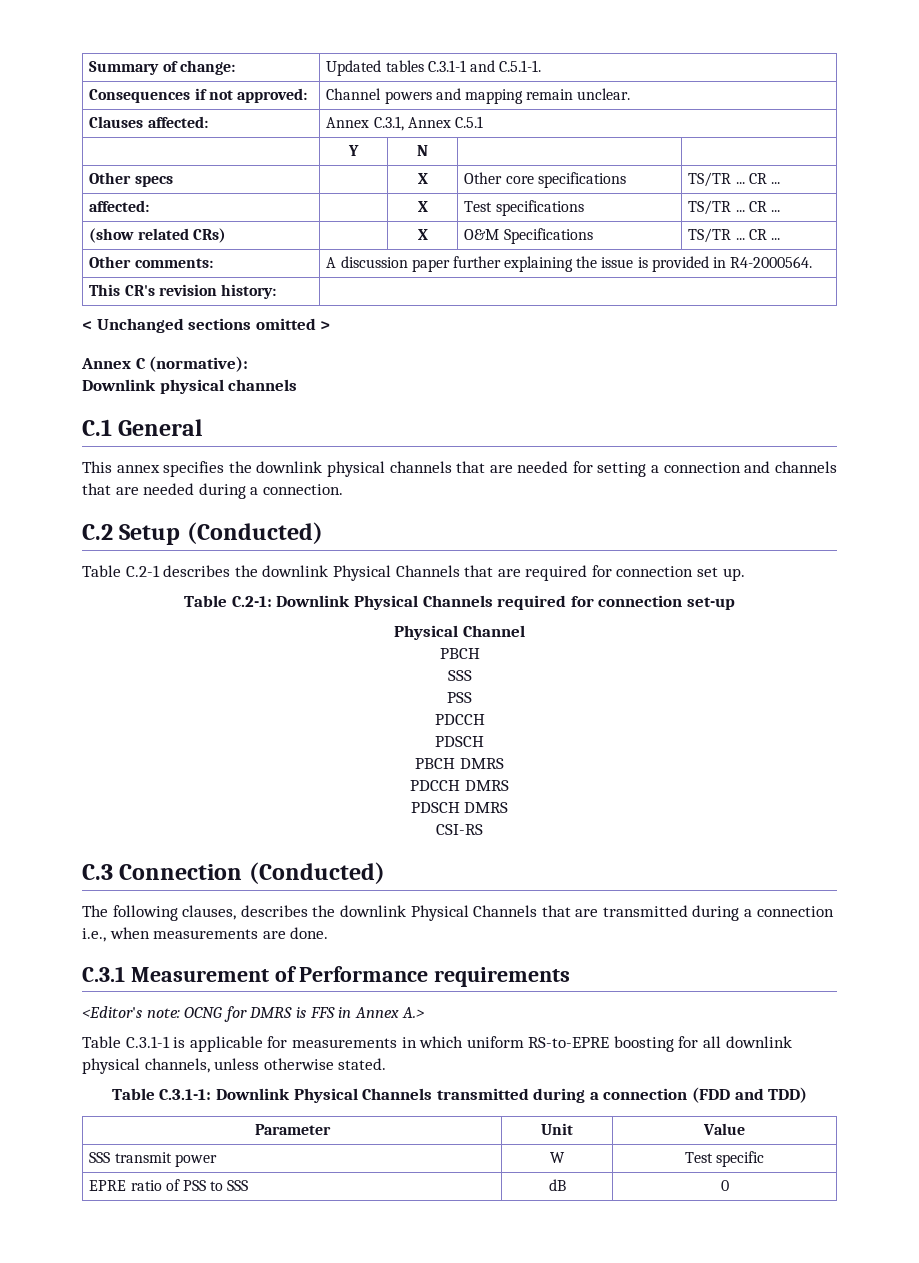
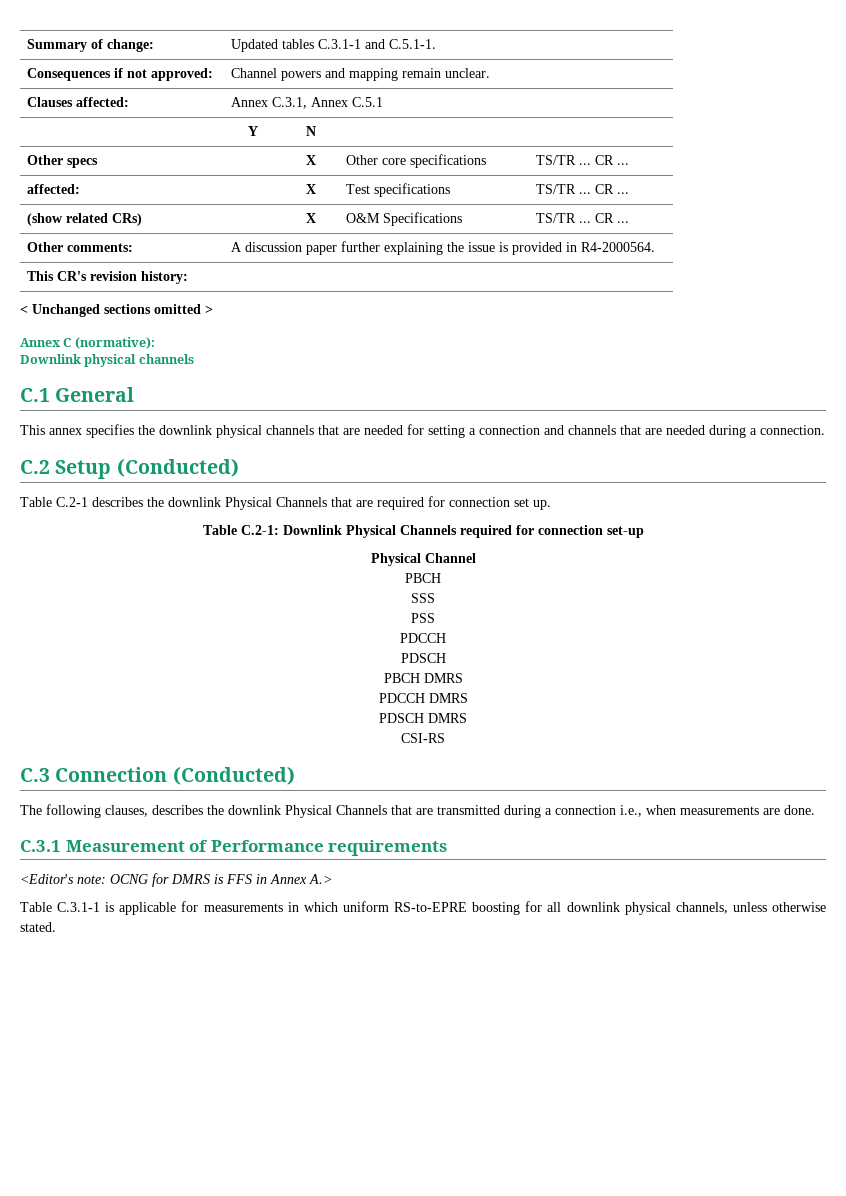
[111,1087,808,1103] [254,1124,331,1135] [541,1123,573,1135] [703,1123,745,1135] [89,1152,217,1167] [550,1152,565,1163] [684,1151,765,1167] [89,1179,249,1191] [548,1179,566,1191] [720,1180,729,1191] // Table C.3.1-1: Downlink Physical Channels transmitted during a connection (FDD and TDD) // Parameter | Unit | Value // SSS transmit power | W | Test specific // EPRE ratio of PSS to SSS | dB | 0 -> (56, 927) none

